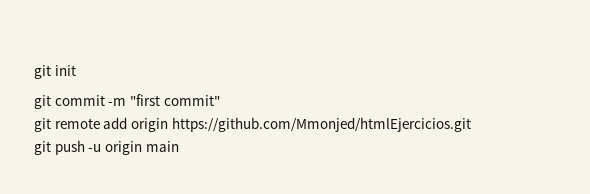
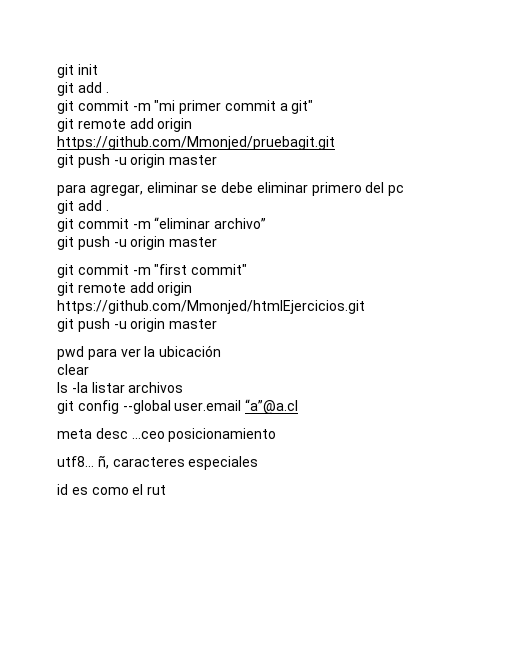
(76, 70) none -> [57,82,109,96] [57,100,314,114] [57,118,193,132] [57,136,335,150] [57,154,218,168] [57,182,405,196] [57,200,109,214] [57,217,267,232] [57,236,218,250] // git add . // git commit -m "mi primer commit a git" // git remote add origin https://github.com/Mmonjed/pruebagit.git // git push -u origin master // para agregar, eliminar se debe eliminar primero del pc // git add . // git commit -m “eliminar archivo” // git push -u origin master
[145,141,179,152] main -> [169,319,218,329] [57,345,222,360] [57,364,89,375] [57,382,184,393] [57,399,299,414] [57,428,277,442] [57,455,259,470] [57,484,167,495] master // pwd para ver la ubicación // clear // ls -la listar archivos // git config --global user.email “a”@a.cl // meta desc …ceo posicionamiento // utf8… ñ, caracteres especiales // id es como el rut

